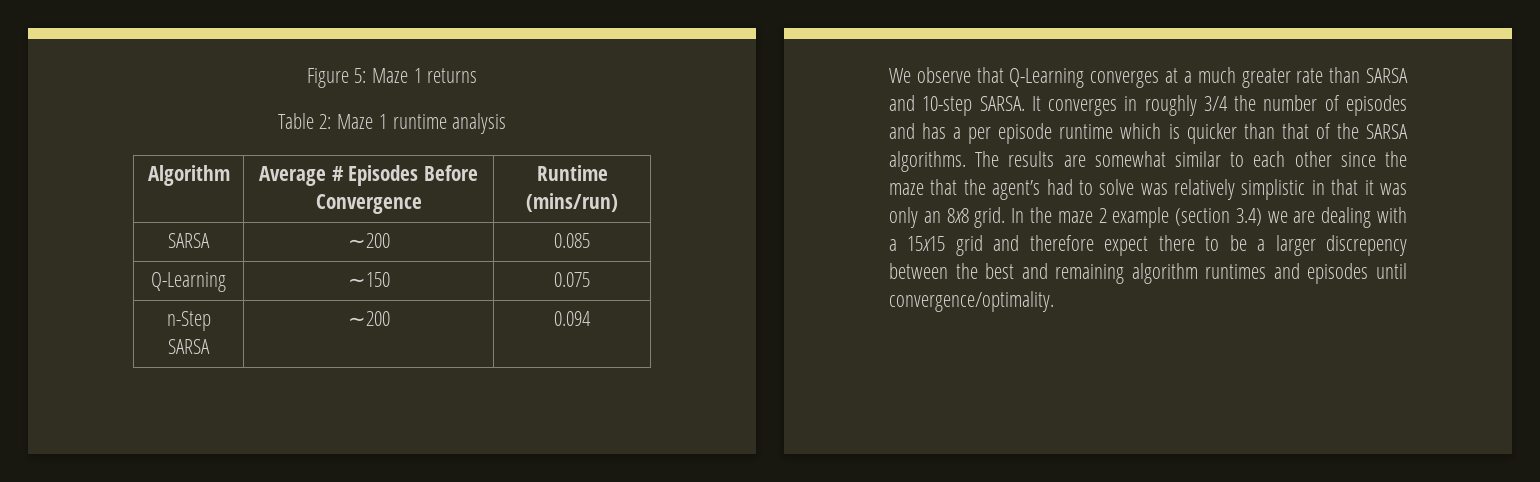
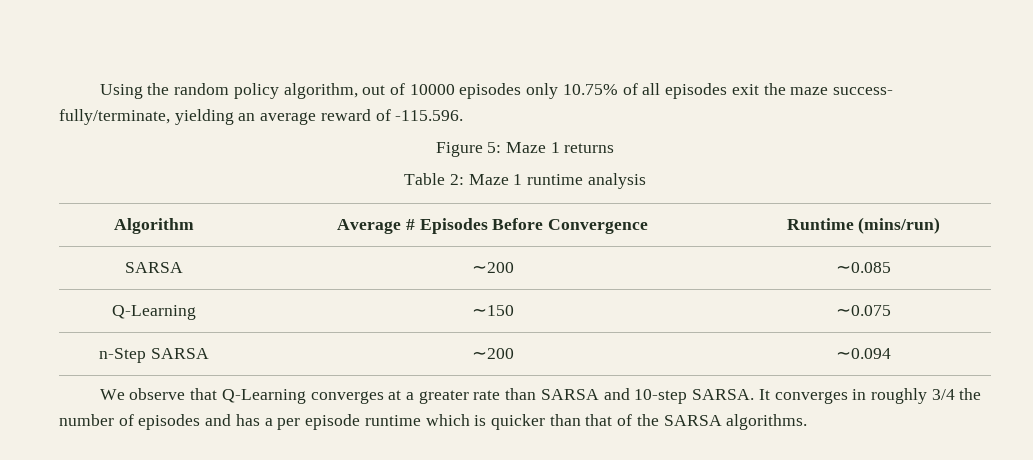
(306, 78) none -> [99,83,893,99] [59,109,464,125] Using the random policy algorithm, out of 10000 episodes only 10.75% of all episodes exit the maze success- fully/terminate, yielding an average reward of -115.596. //
[554,233,590,248] 0.085 -> [836,262,891,273] ∼0.085
[554,272,590,287] 0.075 -> [836,305,891,316] ∼0.075
[554,311,591,326] 0.094 -> [836,348,891,359] ∼0.094
[1197,67,1236,83] much -> (414, 396) none
[975,151,1407,167] [889,179,1407,200] [889,207,1407,228] [889,235,1407,256] [889,263,1407,284] [889,291,1054,312] The results are somewhat similar to each other since the maze that the agent’s had to solve was relatively simplistic in that it was only an 8x8 grid. In the maze 2 example (section 3.4) we are dealing with a 15x15 grid and therefore expect there to be a larger discrepency between the best and remaining algorithm runtimes and episodes until convergence/optimality. -> (808, 422) none

